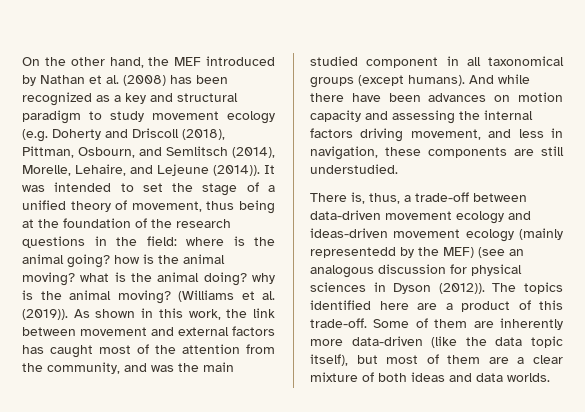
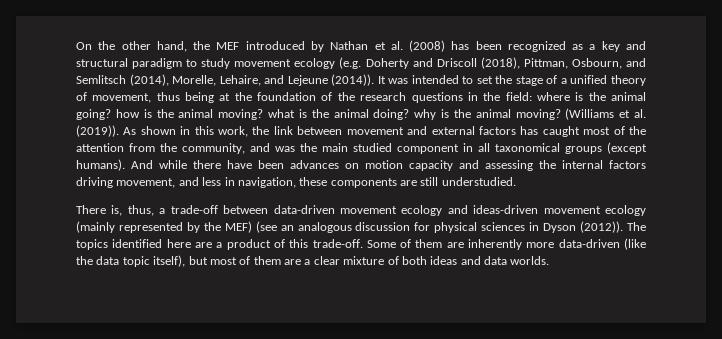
[310,247,396,258] representedd -> [118,222,183,233] represented

